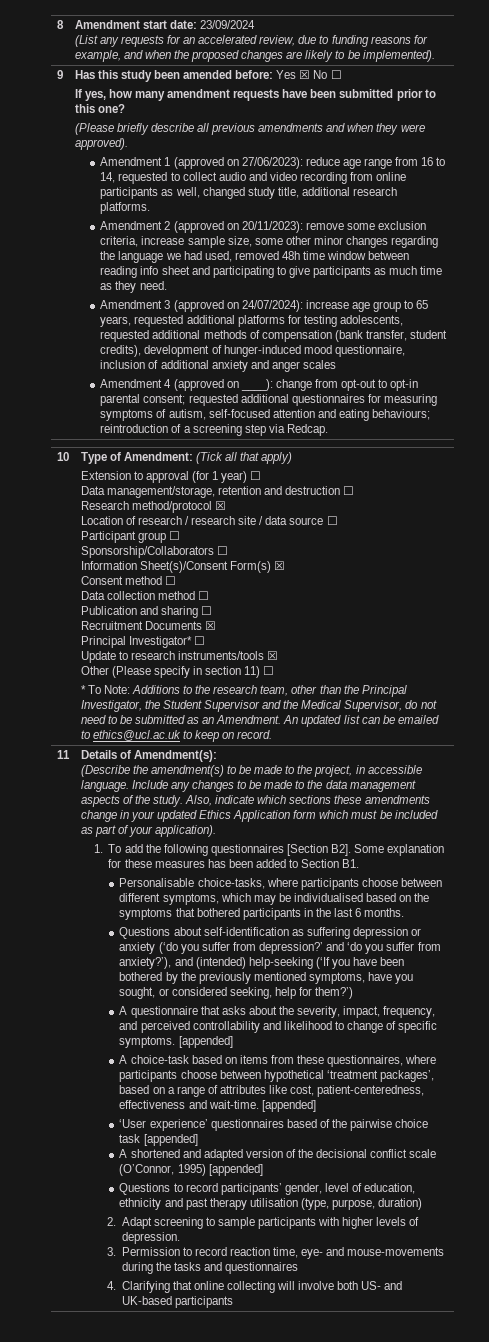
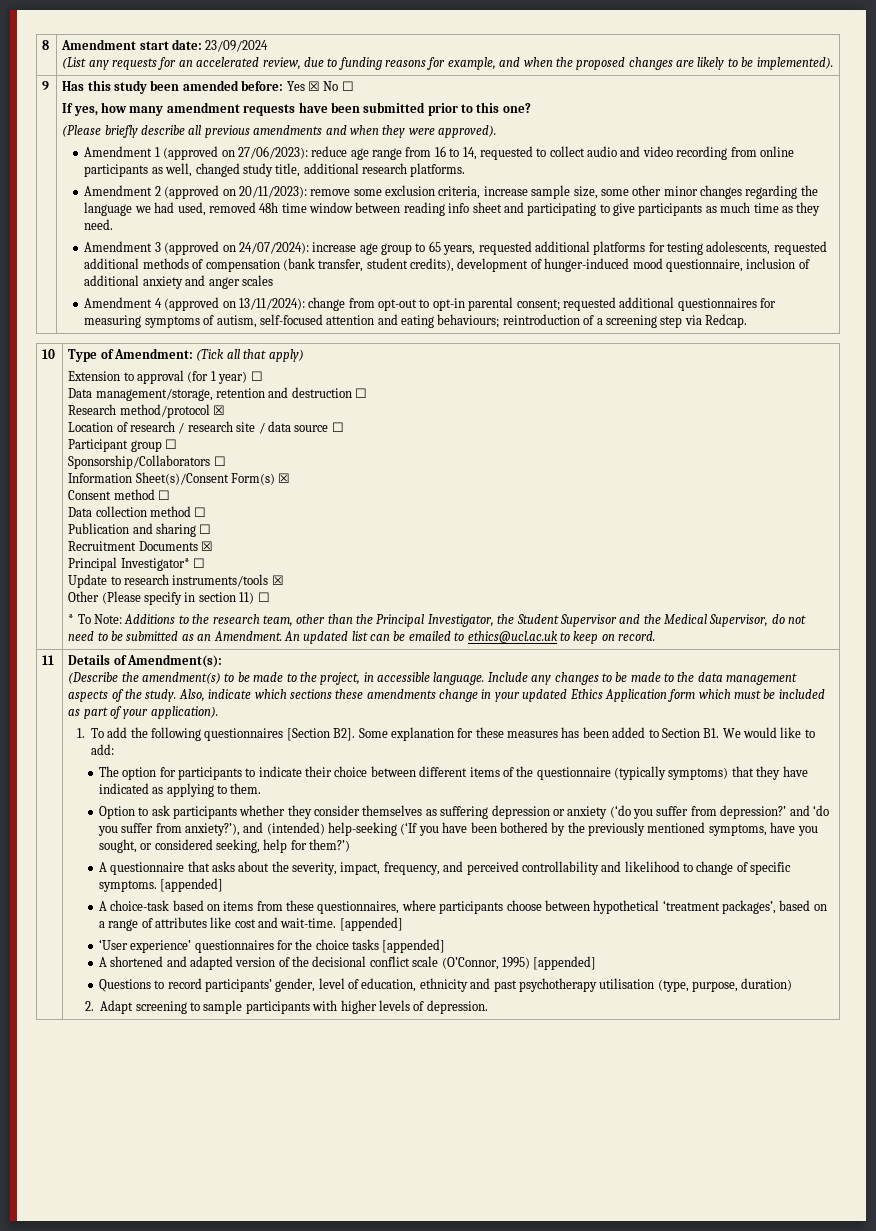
[240,379,273,391] ____): -> [238,298,305,310] 13/11/2024):
[119,878,442,890] [119,893,430,905] [119,908,405,920] [119,927,289,939] // Personalisable choice-tasks, where participants choose between different symptoms, which may be individualised based on the symptoms that bothered participants in the last 6 months. // Questions about self-identification -> [722,727,815,738] [90,744,114,755] [98,766,808,780] [98,783,262,797] [98,805,423,819] We would like to add: // The option for participants to indicate their choice between different items of the questionnaire (typically symptoms) that they have indicated as applying to them. // Option to ask participants whether they consider themselves
[290,1085,425,1097] [119,1100,186,1109] cost, patient-centeredness, effectiveness -> [234,919,256,928] cost
[286,1119,429,1131] [119,1134,141,1143] based of the pairwise choice task -> [276,939,380,950] for the choice tasks
[209,1198,247,1210] therapy -> [518,978,597,992] psychotherapy
[106,1247,445,1259] [121,1262,298,1274] [106,1281,403,1293] [121,1296,233,1308] // 3. Permission to record reaction time, eye- and mouse-movements during the tasks and questionnaires // 4. Clarifying that online collecting will involve both US- and UK-based participants -> (488, 1007) none

